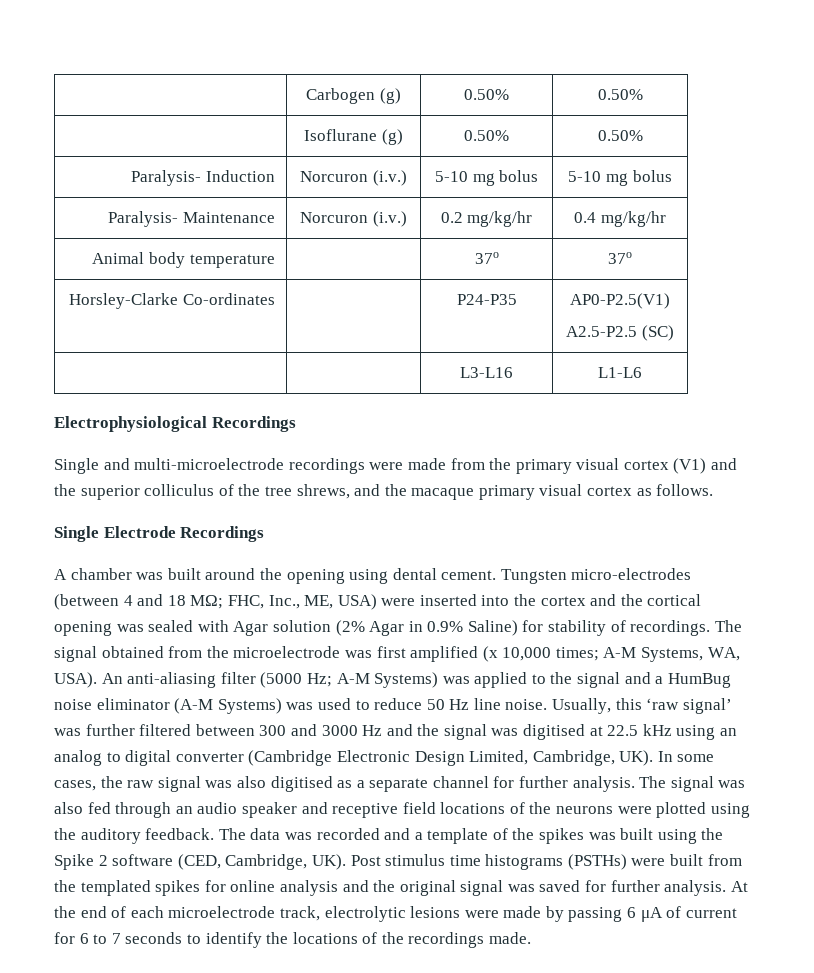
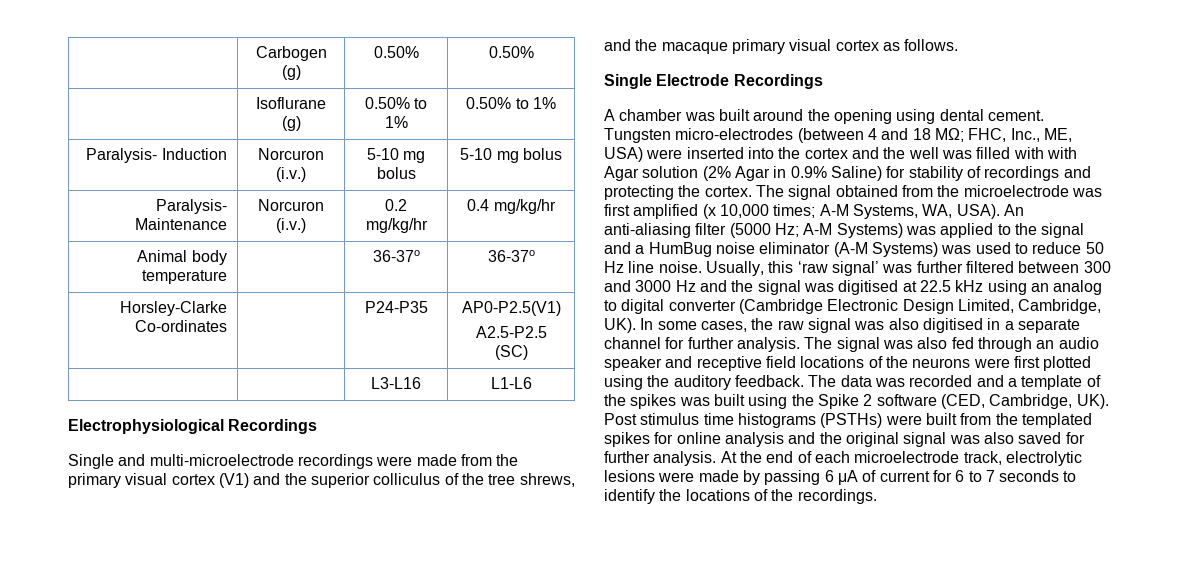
[597,130,643,141] | 0.50% -> [414,98,428,109] [384,116,408,128] [466,97,556,109] to 1% | 0.50% to 1%
[474,252,499,264] [608,252,632,264] 37o | 37o -> [372,250,420,262] [487,250,535,262] 36-37o | 36-37o
[647,594,702,606] [54,620,194,636] cortical opening was sealed -> [908,147,1044,159] well was filled with
[630,620,711,636] recordings. -> [984,166,1091,181] [604,185,752,200] recordings and protecting the cortex.
[337,780,353,788] as -> [987,318,1001,330] in
(652, 810) none -> [1013,356,1040,368] first
(535, 888) none -> [983,432,1014,444] also
[408,932,532,948] recordings made. -> [797,489,877,504] recordings.

